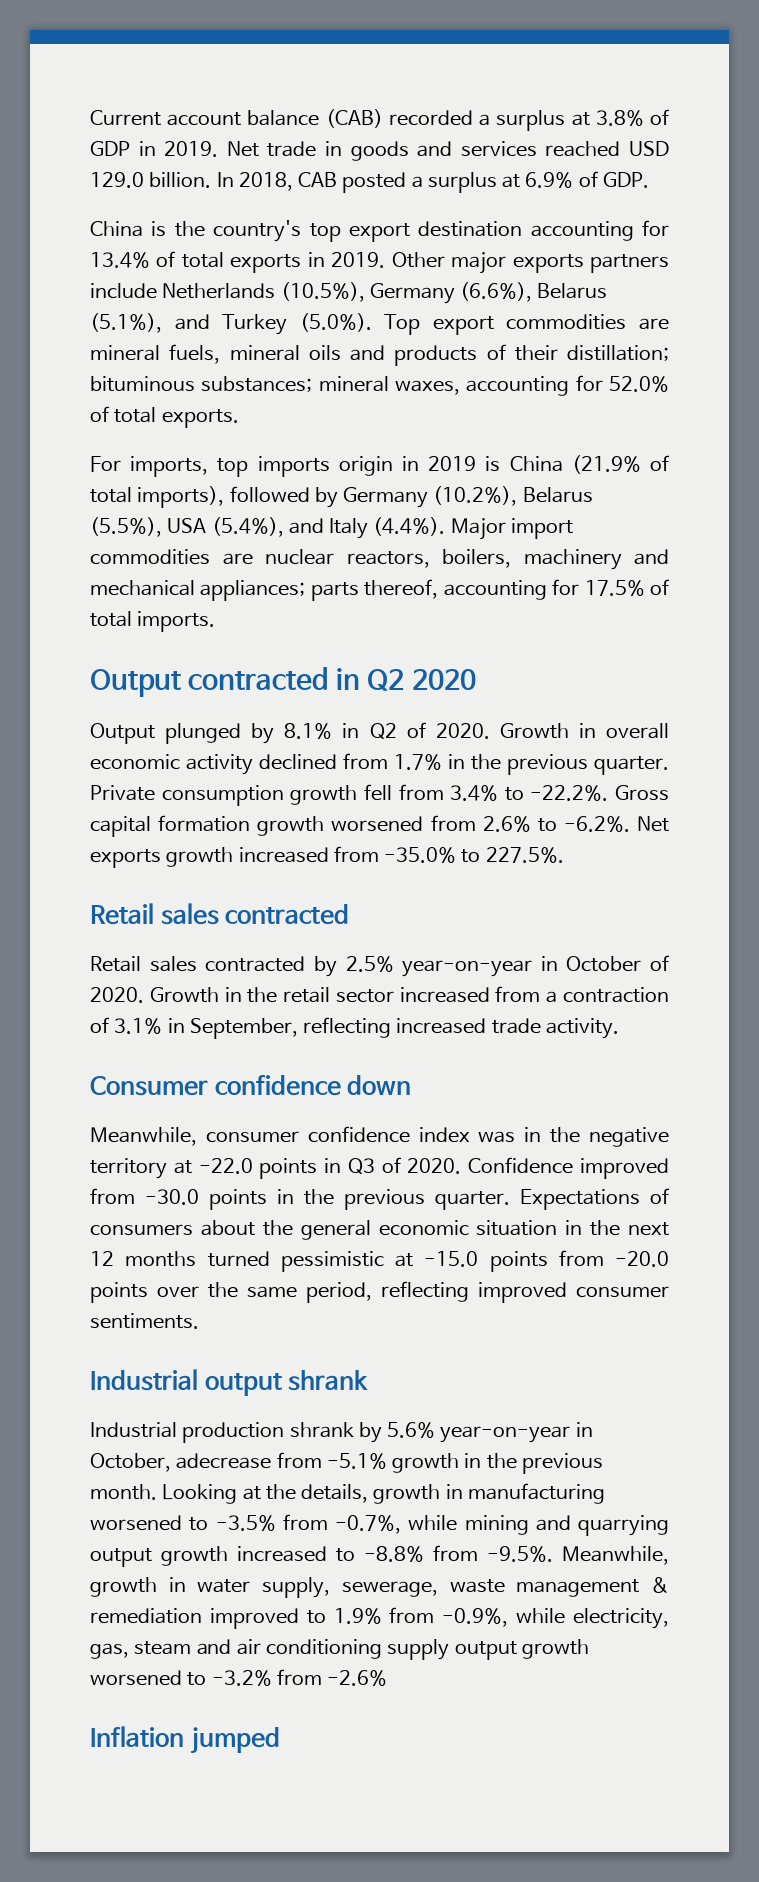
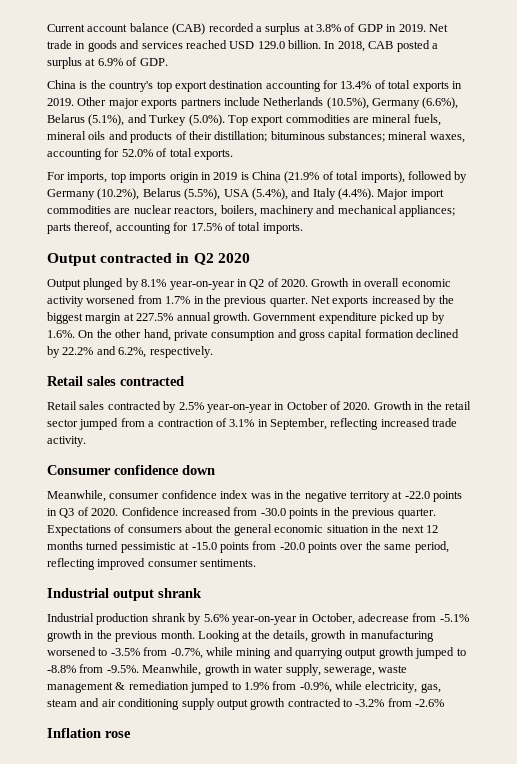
(333, 731) none -> [169,281,235,290] year-on-year
[259,754,337,770] declined -> [86,295,136,304] worsened
[90,784,669,806] [90,815,669,837] [90,846,564,868] Private consumption growth fell from 3.4% to -22.2%. Gross capital formation growth worsened from 2.6% to -6.2%. Net exports growth increased from -35.0% to 227.5%. -> [311,295,454,307] [47,312,445,324] [47,329,460,341] [47,346,213,358] Net exports increased by the biggest margin at 227.5% annual growth. Government expenditure picked up by 1.6%. On the other hand, private consumption and gross capital formation declined by 22.2% and 6.2%, respectively.
[399,987,490,1003] increased -> [79,418,119,430] jumped
[580,1158,669,1179] improved -> [181,507,231,516] increased
[237,1546,328,1562] increased -> [415,647,455,659] jumped
[209,1608,299,1629] improved -> [190,681,230,693] jumped
[90,1670,182,1686] worsened -> [287,698,341,707] contracted
[190,1727,280,1754] jumped -> [105,731,131,738] rose

